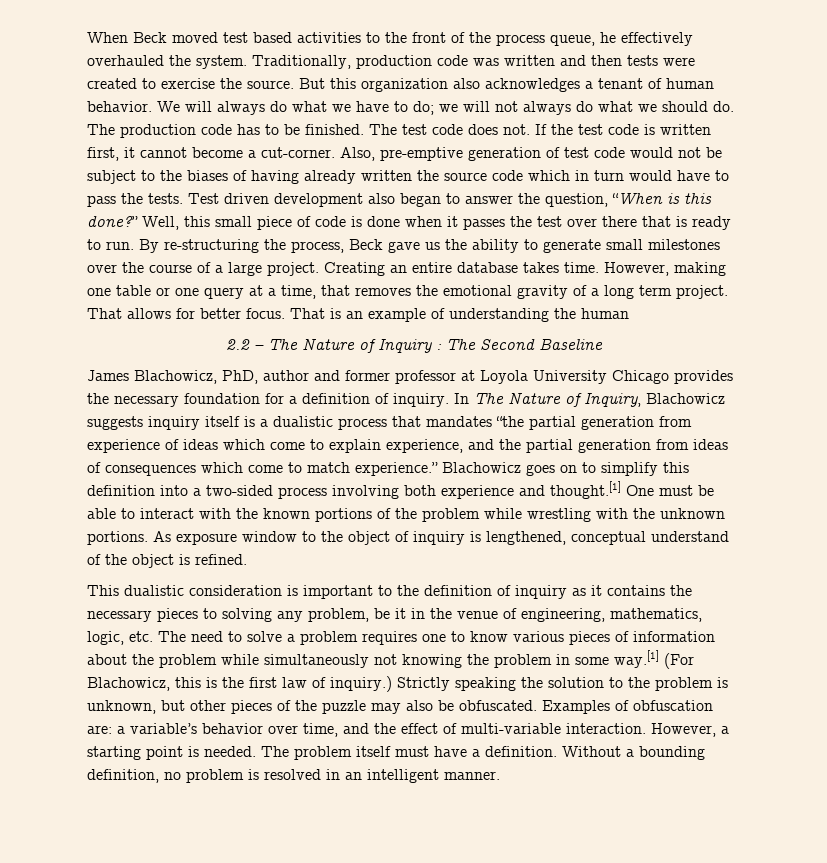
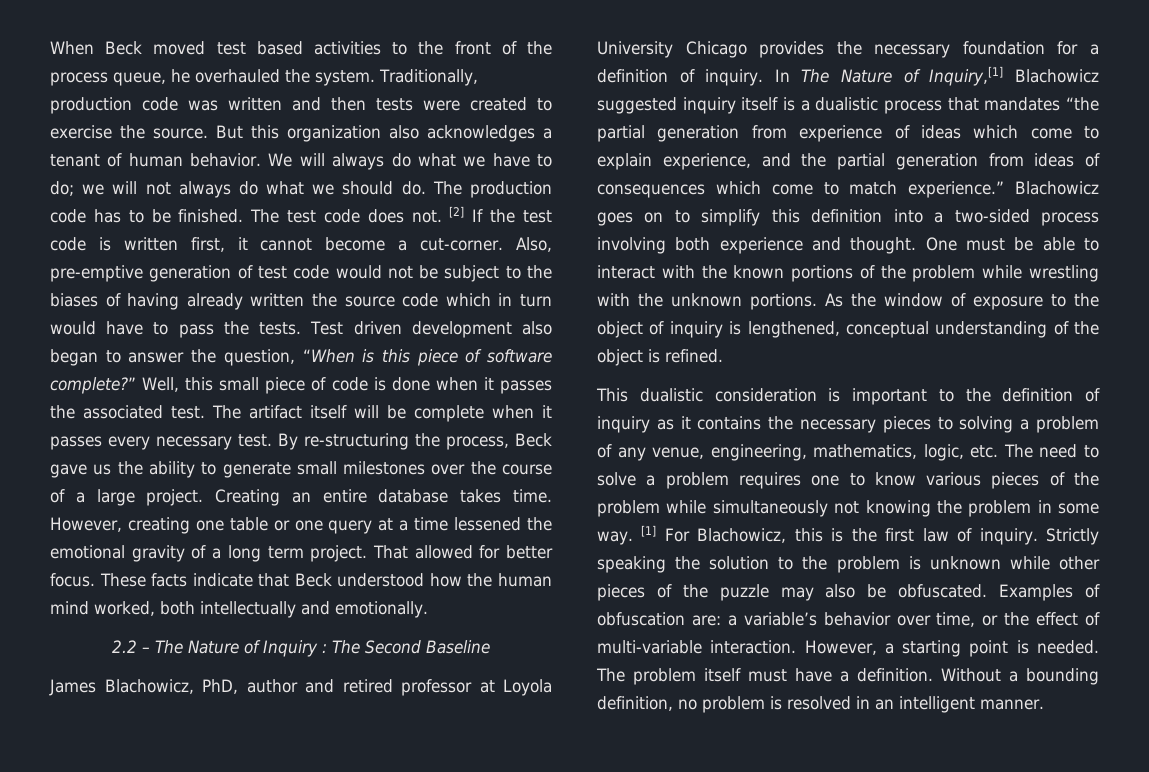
[621,32,693,46] effectively -> (190, 76) none
(530, 129) none -> [449,206,465,218] [2]
[87,216,138,227] done?” -> [416,349,552,366] [50,377,136,394] piece of software complete?”
[537,216,731,230] [87,239,134,250] test over there that is ready to run. -> [83,405,552,422] [50,434,272,450] associated test. The artifact itself will be complete when it passes every necessary test.
[674,262,726,276] making -> [127,517,190,534] creating
[281,285,411,299] time, that removes -> [414,517,522,531] time lessened
[127,308,171,319] allows -> [414,545,473,559] allowed
[290,308,629,322] That is an example of understanding the human -> [99,573,552,587] [50,601,428,618] These facts indicate that Beck understood how the human mind worked, both intellectually and emotionally.
[345,370,390,381] former -> [342,679,393,693] retired
[584,393,725,407] [87,416,143,430] Inquiry, Blachowicz suggests -> [929,66,1099,86] [597,97,677,114] Inquiry,[1] Blachowicz suggested
[550,481,621,499] thought.[1] -> [850,237,917,254] thought.
[176,531,297,545] exposure window -> [851,293,1043,310] the window of exposure
[651,531,729,542] understand -> [935,321,1048,338] understanding
[277,608,517,622] any problem, be it in the venue of -> [1020,416,1099,433] [597,444,705,461] a problem of any venue,
[633,631,715,642] [87,654,127,665] information about -> (1065, 479) none
[614,650,694,669] way.[1] (For -> [597,525,690,545] way. [1] For
[330,676,392,692] inquiry.) -> [979,528,1038,545] inquiry.
[87,700,185,714] unknown, but -> [929,556,1050,570] unknown while
[343,723,369,734] and -> [982,615,999,626] or

